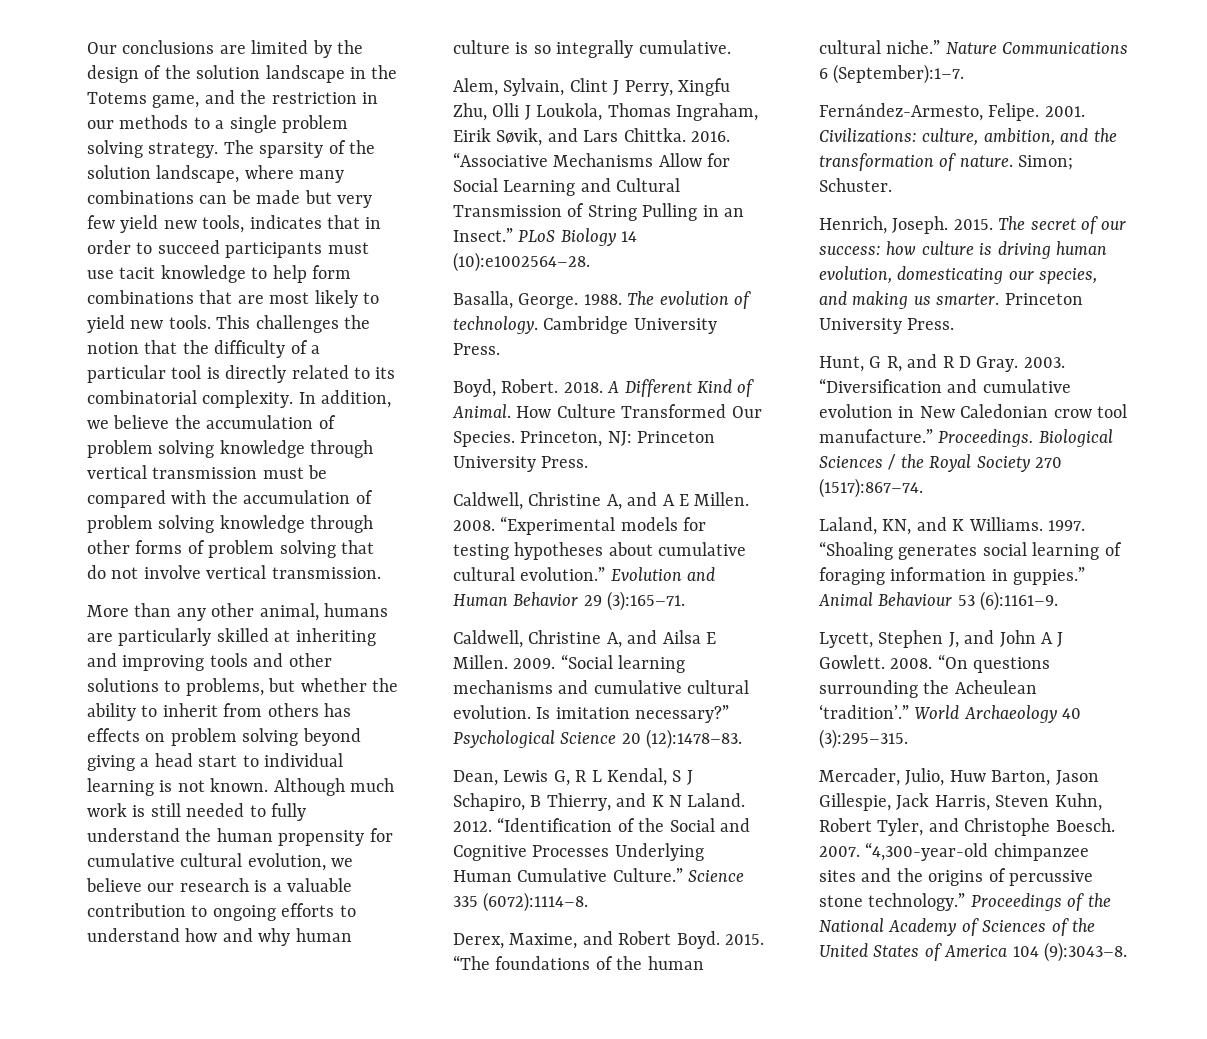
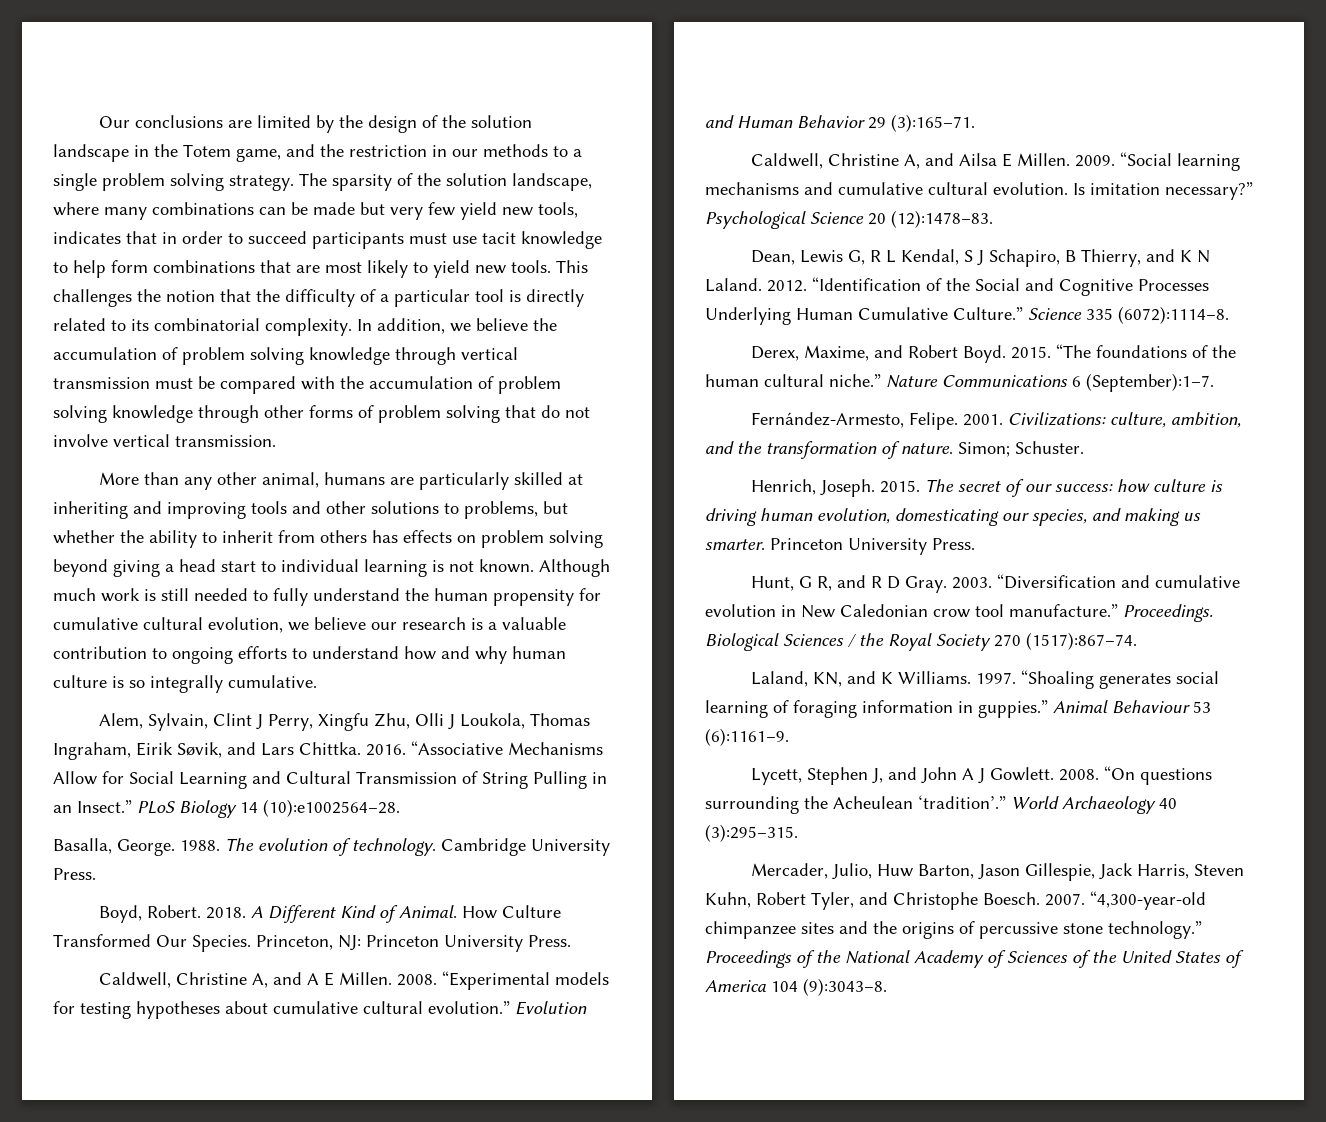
[87,92,147,104] Totems -> [183,144,231,157] Totem

